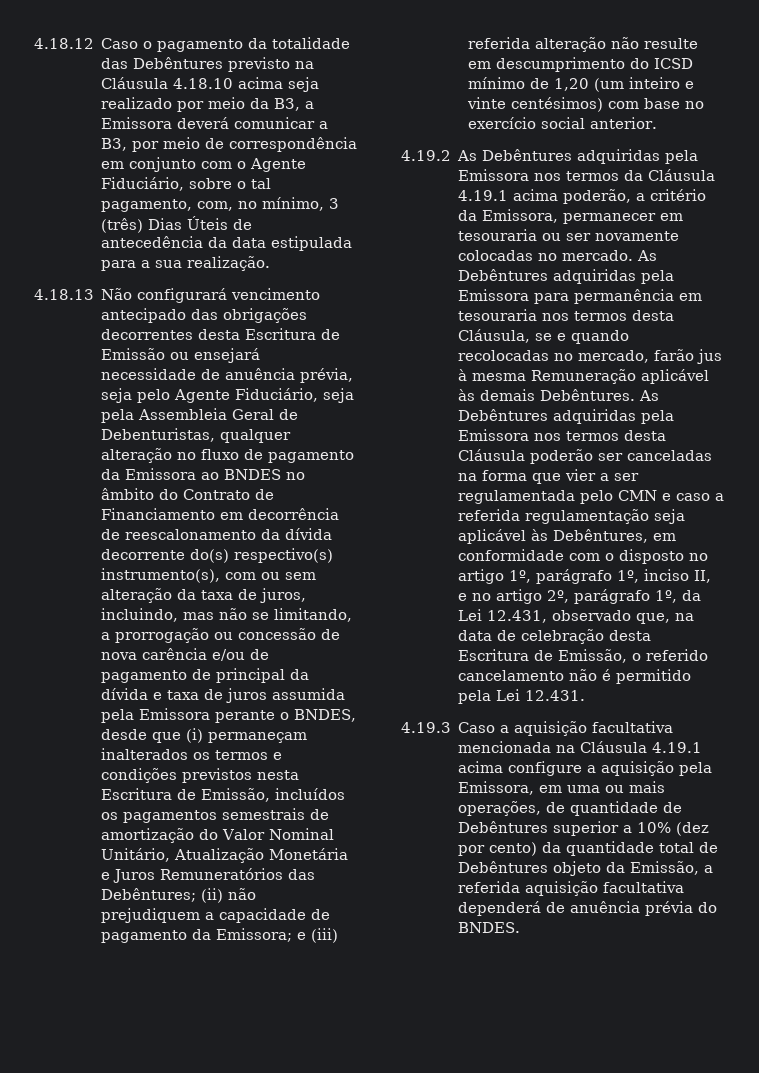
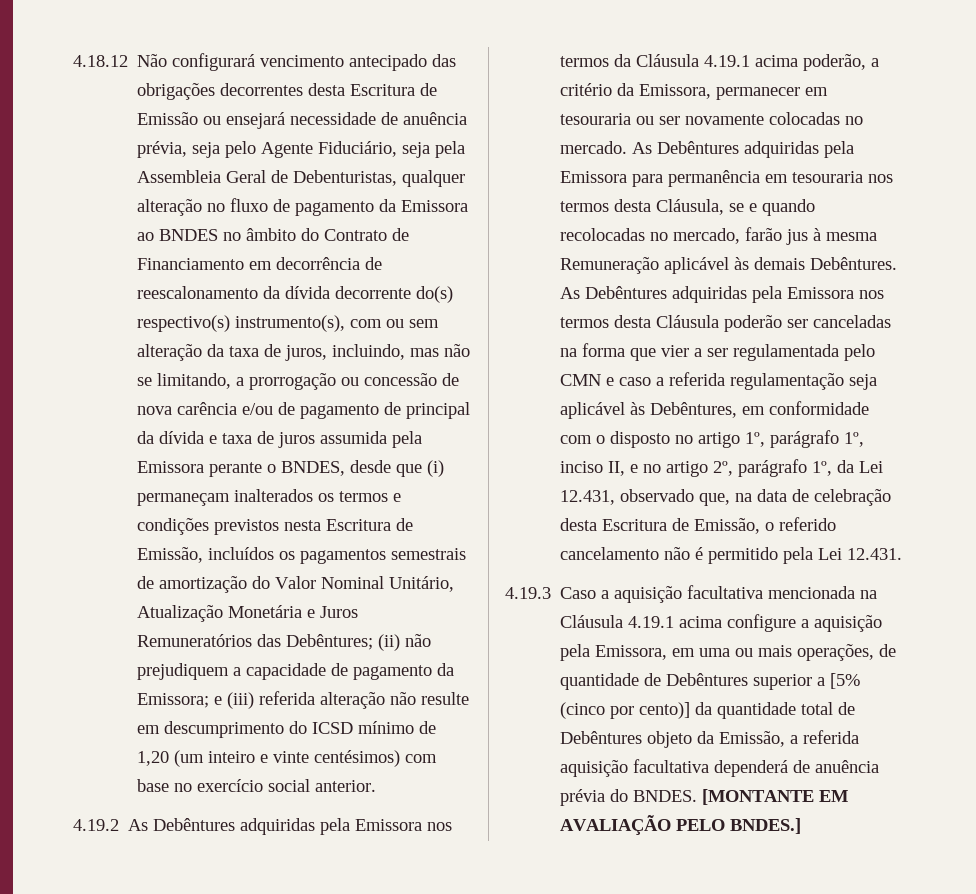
[101,37,351,52] [101,57,315,72] [101,77,320,92] [101,97,315,112] [101,117,329,129] [101,137,358,152] [101,157,307,172] [101,177,272,191] [101,197,340,212] [101,216,253,233] [101,236,353,251] [101,256,271,271] [34,289,94,300] Caso o pagamento da totalidade das Debêntures previsto na Cláusula 4.18.10 acima seja realizado por meio da B3, a Emissora deverá comunicar a B3, por meio de correspondência em conjunto com o Agente Fiduciário, sobre o tal pagamento, com, no mínimo, 3 (três) Dias Úteis de antecedência da data estipulada para a sua realização. // 4.18.13 -> (128, 61) none
[637,822,710,836] [458,842,538,856] 10% (dez por cento) -> [830,673,861,689] [560,702,691,719] [5% (cinco por cento)]
(521, 927) none -> [702,789,849,805] [560,815,802,835] [MONTANTE EM AVALIAÇÃO PELO BNDES.]

